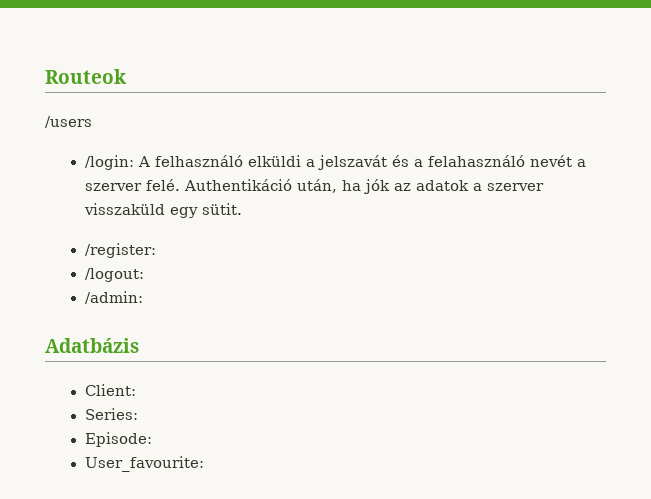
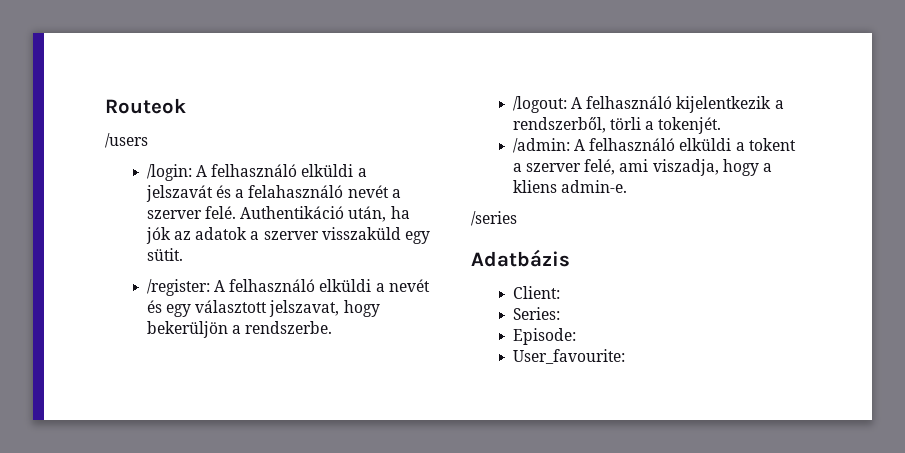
[84,268,144,282] [84,291,143,304] // /logout: // /admin: -> [214,279,430,292] [146,300,380,317] [146,321,333,338] [512,96,784,113] [512,117,722,134] [512,138,796,153] [512,159,772,176] [512,180,628,193] [471,211,517,226] A felhasználó elküldi a nevét és egy választott jelszavat, hogy bekerüljön a rendszerbe. // /logout: A felhasználó kijelentkezik a rendszerből, törli a tokenjét. // /admin: A felhasználó elküldi a tokent a szerver felé, ami viszadja, hogy a kliens admin-e. // /series

